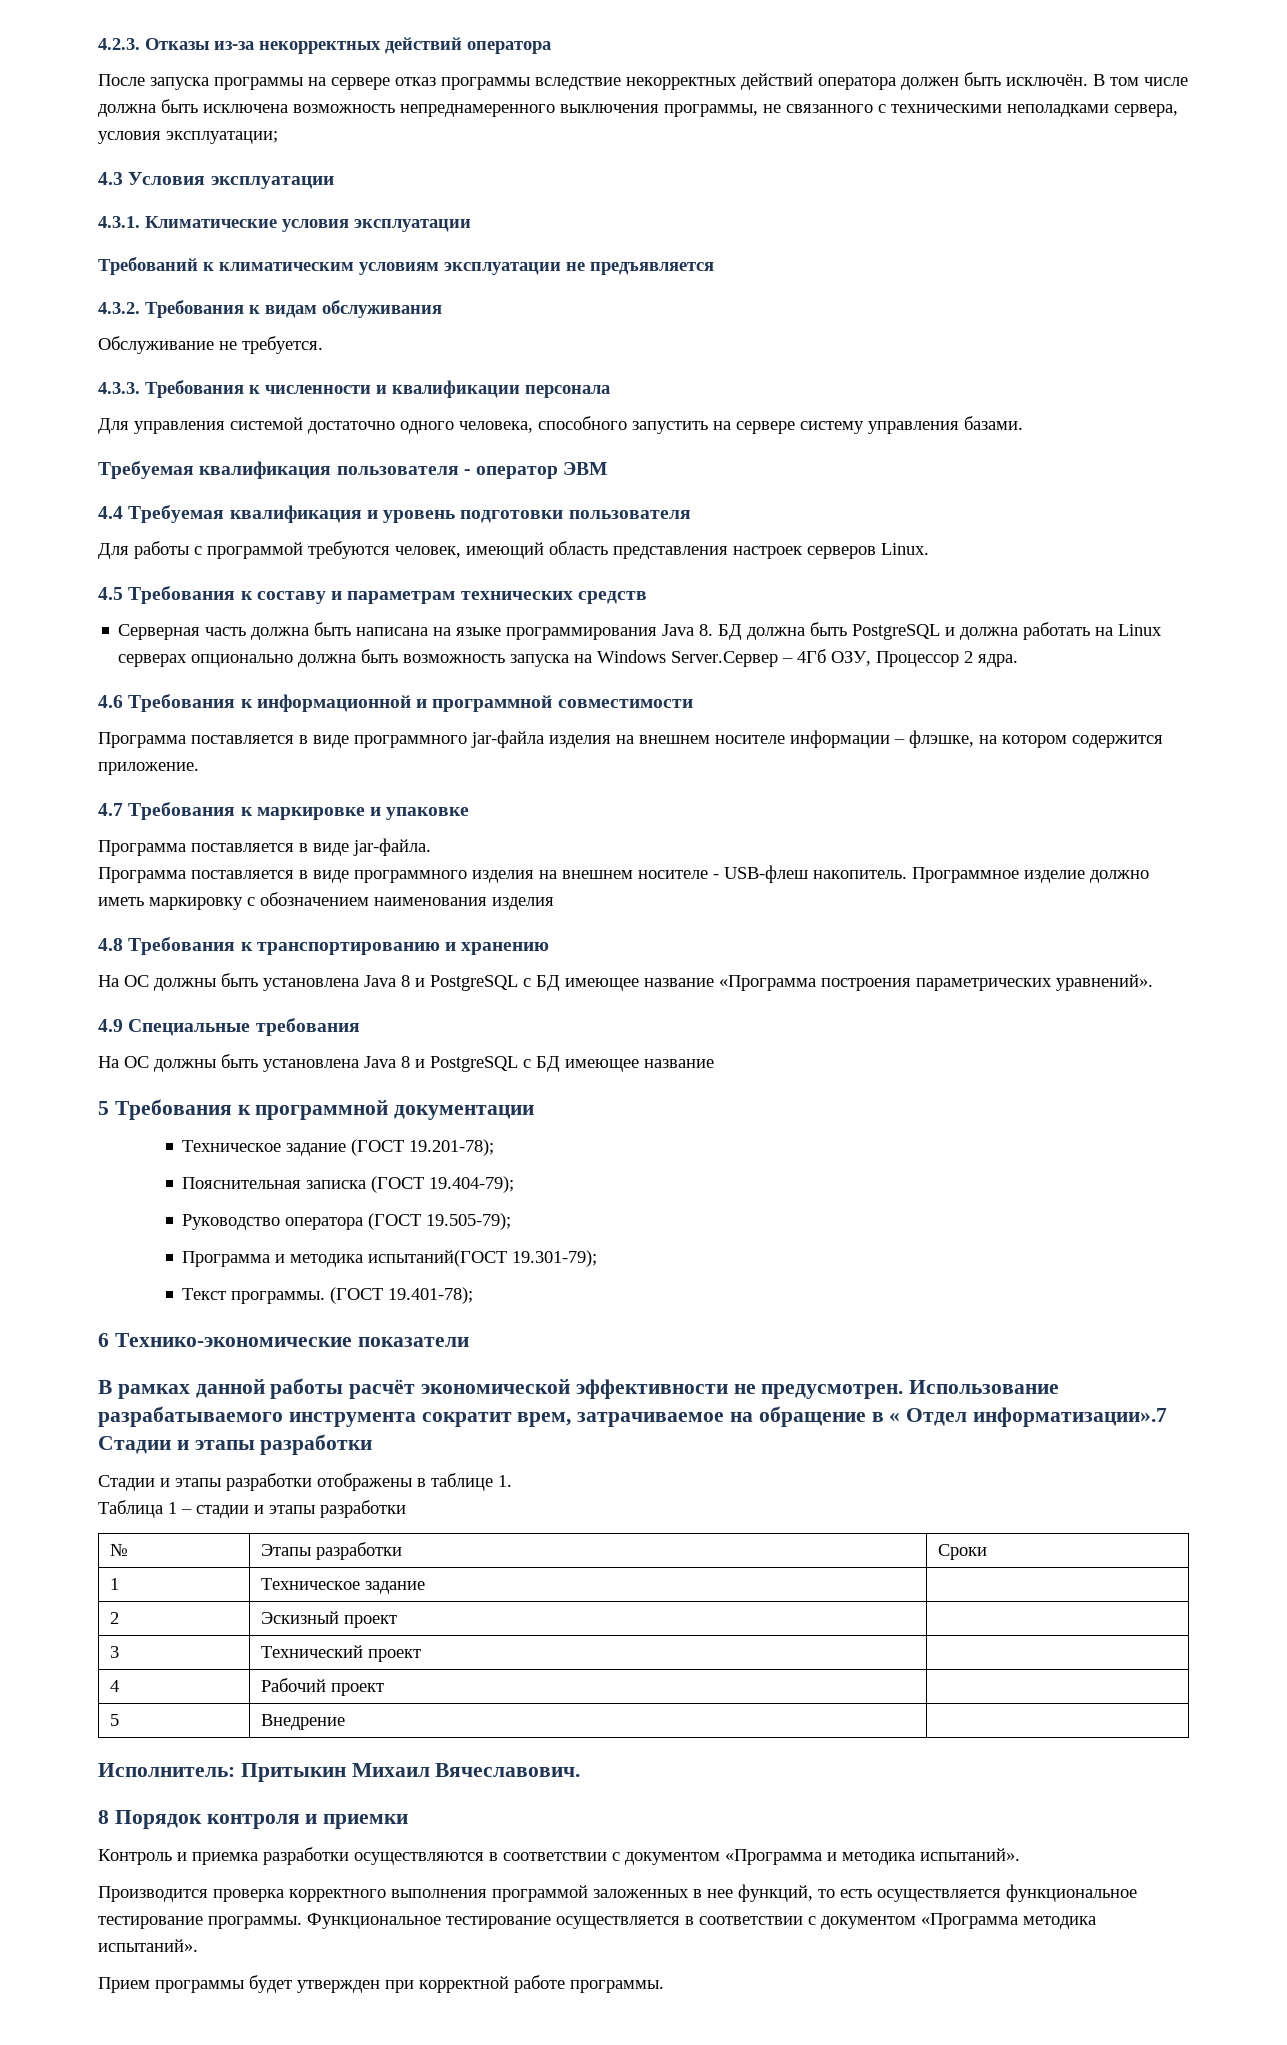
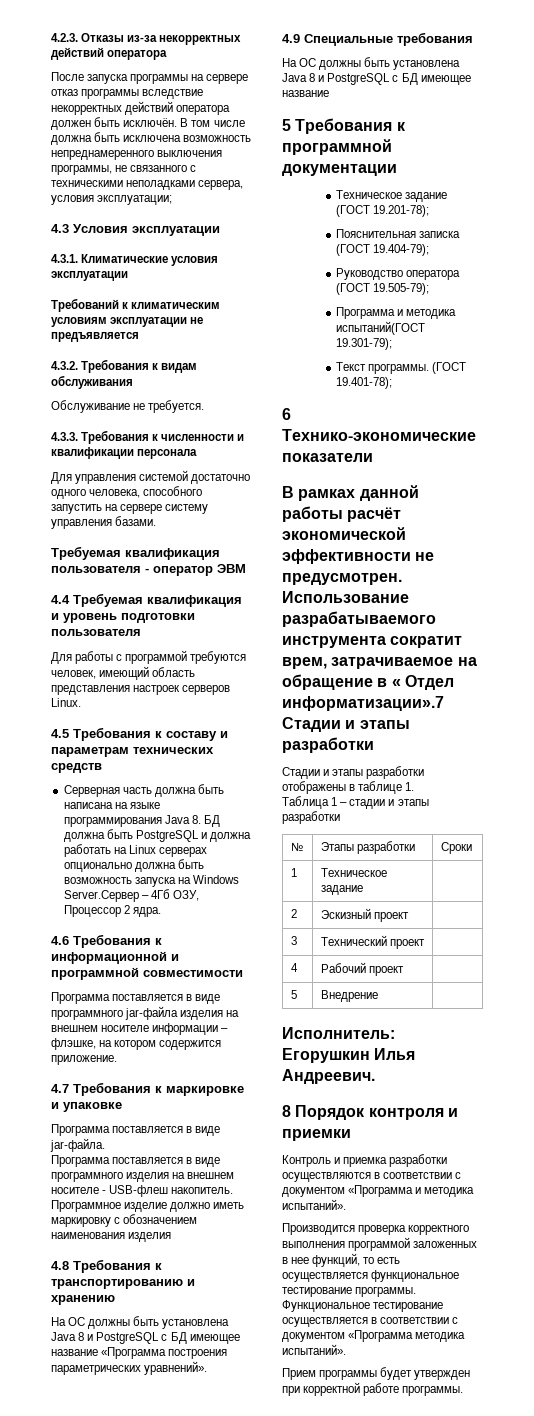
[240,1763,581,1782] Притыкин Михаил Вячеславович. -> [282,1048,416,1063] [282,1069,375,1084] Егорушкин Илья Андреевич.

